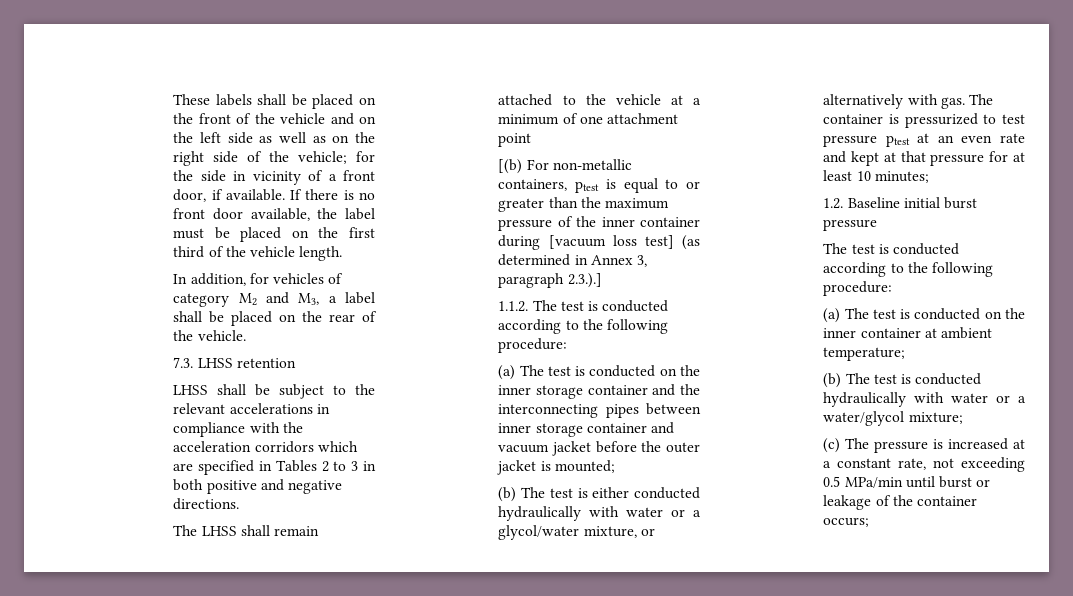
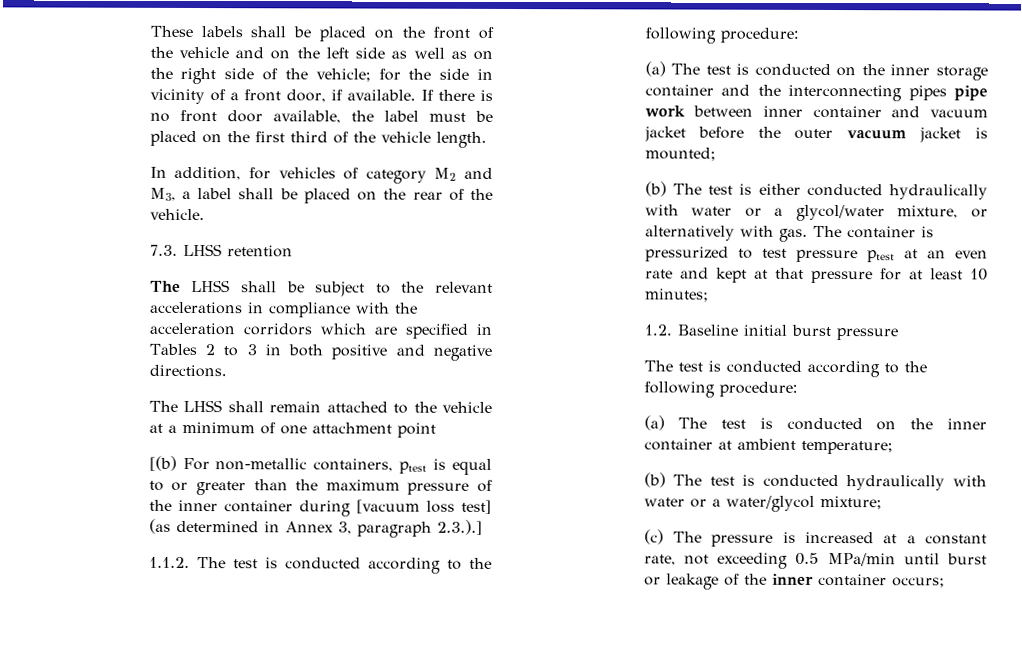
(296, 363) none -> [149,280,181,292] The
(639, 411) none -> [954,85,988,101] [644,105,685,117] pipe work
[535,423,583,437] storage -> (803, 111) none
(700, 447) none -> [846,130,907,140] vacuum
(913, 500) none -> [771,573,814,585] inner

